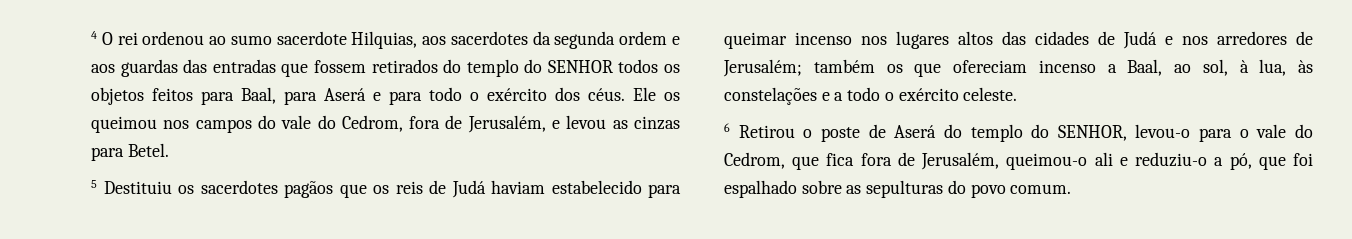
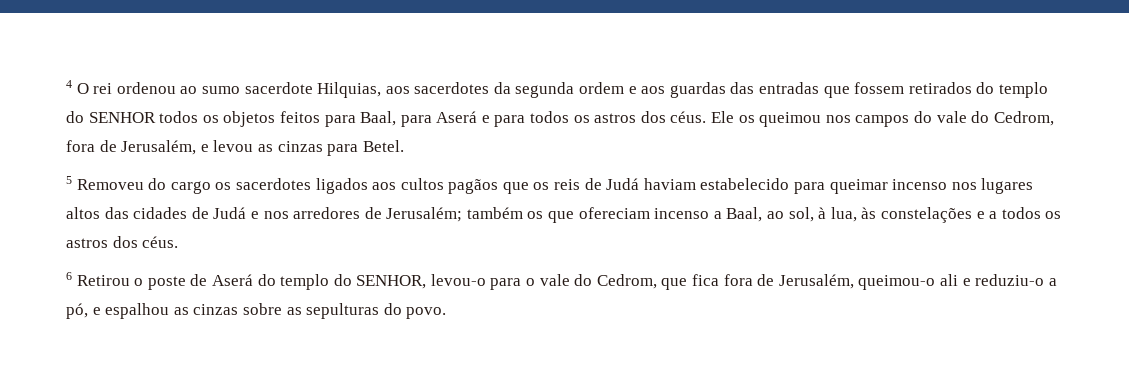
[429,87,547,101] todo o exército -> [530,111,637,123] todos os astros
[103,180,278,194] Destituiu os sacerdotes -> [76,178,444,194] Removeu do cargo os sacerdotes ligados aos cultos
[847,87,1018,101] todo o exército celeste. -> [1001,207,1062,219] [66,236,179,248] todos os astros dos céus.
[1258,153,1313,170] [724,180,797,198] que foi espalhado -> [92,303,239,319] e espalhou as cinzas
[970,184,1072,198] povo comum. -> [406,307,447,319] povo.

